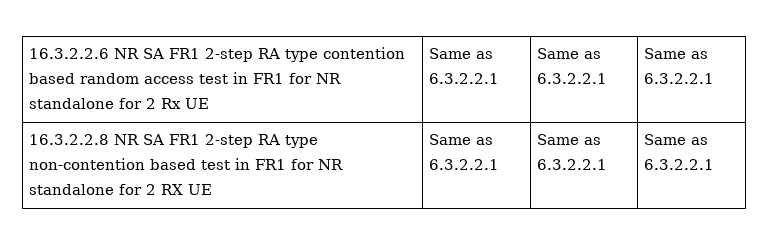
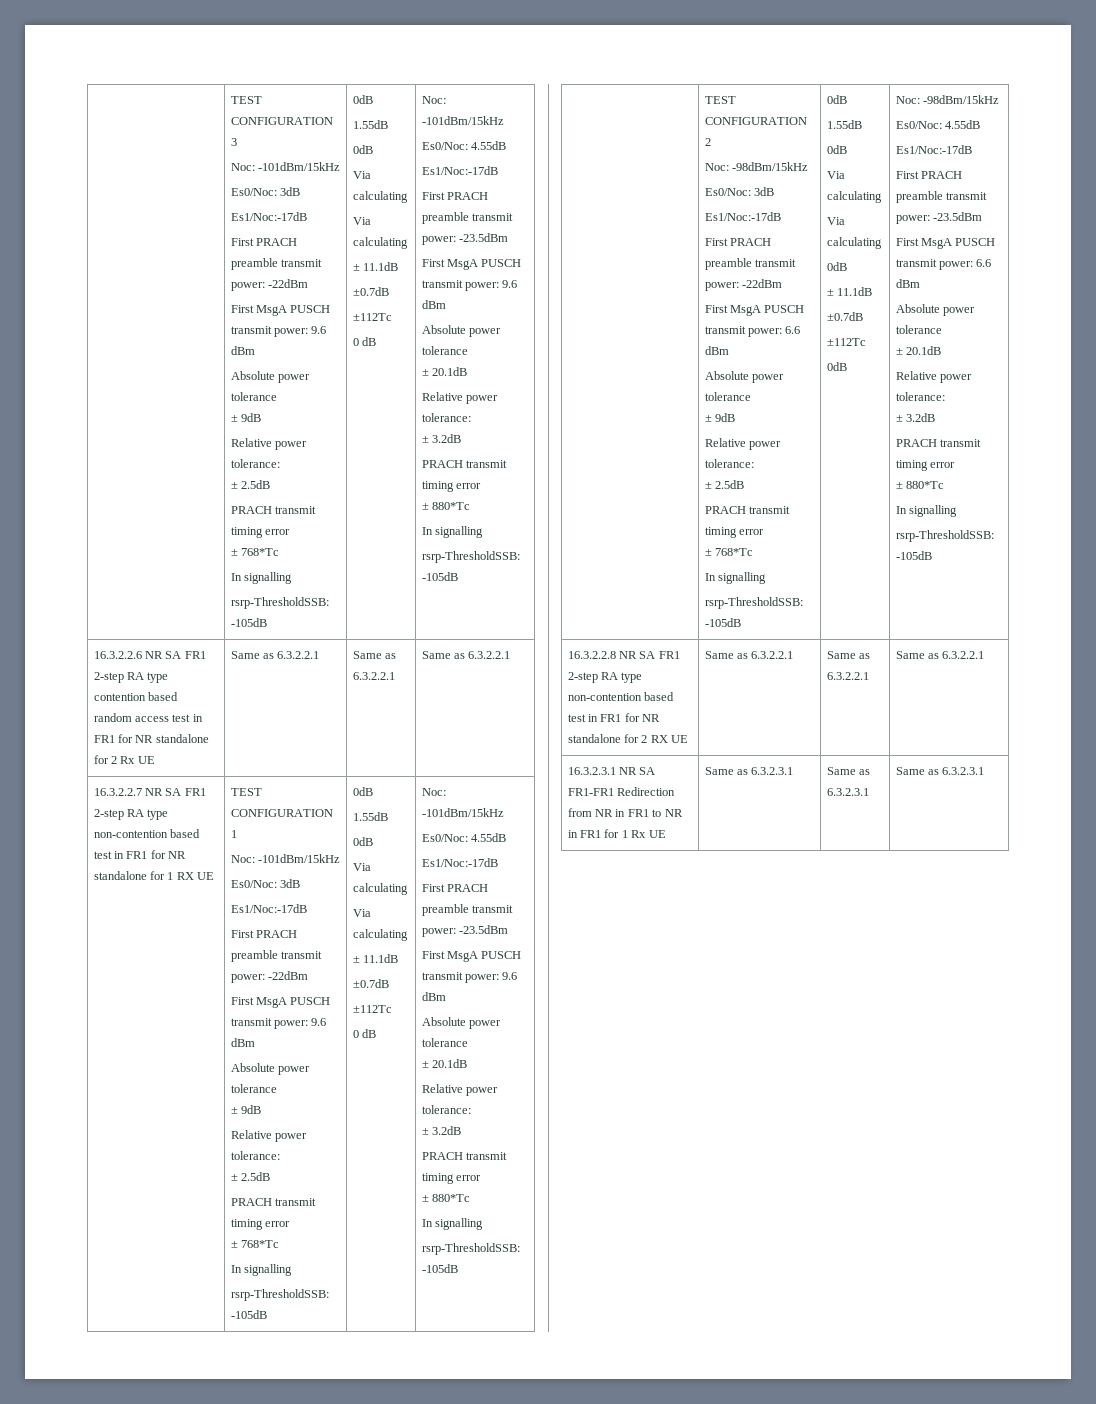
(28, 53) none -> [230,96,262,104] [230,117,333,125] [230,138,237,146] [230,162,341,171] [230,187,301,196] [230,212,307,221] [230,238,298,246] [230,258,323,270] [230,279,309,291] [230,305,331,316] [230,326,327,337] [230,346,255,355] [230,371,311,383] [230,392,277,401] [230,413,262,422] [230,438,308,450] [230,459,280,468] [230,480,271,489] [230,506,317,514] [230,527,291,538] [230,548,280,556] [230,572,293,584] [230,597,329,609] [230,618,267,627] [352,95,373,104] [352,120,388,129] [352,145,373,154] [352,171,371,179] [352,191,408,203] [352,217,371,225] [352,237,408,249] [352,262,399,271] [352,287,389,296] [352,313,392,321] [352,337,377,346] [421,96,446,104] [421,116,504,125] [421,141,507,150] [421,166,498,175] [421,192,489,200] [421,212,514,224] [421,233,509,245] [421,259,522,270] [421,280,518,291] [421,300,446,309] [421,325,502,337] [421,346,468,355] [421,367,468,376] [421,392,499,404] [421,413,471,422] [421,434,462,443] [421,460,508,468] [421,481,482,492] [421,502,471,510] [421,526,484,538] [421,551,520,563] [421,572,458,581] | TEST CONFIGURATION 3 // Noc: -101dBm/15kHz // Es0/Noc: 3dB // Es1/Noc:-17dB // First PRACH preamble transmit power: -22dBm // First MsgA PUSCH transmit power: 9.6 dBm // Absolute power tolerance // ± 9dB // Relative power tolerance: // ± 2.5dB // PRACH transmit timing error // ± 768*Tc // In signalling // rsrp-ThresholdSSB: -105dB | 0dB // 1.55dB // 0dB // Via calculating // Via calculating // ± 11.1dB // ±0.7dB // ±112Tc // 0 dB | Noc: -101dBm/15kHz // Es0/Noc: 4.55dB // Es1/Noc:-17dB // First PRACH preamble transmit power: -23.5dBm // First MsgA PUSCH transmit power: 9.6 dBm // Absolute power tolerance // ± 20.1dB // Relative power tolerance: // ± 3.2dB // PRACH transmit timing error // ± 880*Tc // In signalling // rsrp-ThresholdSSB: -105dB //
(714, 78) none -> [93,788,206,796] [93,809,169,820] [93,829,201,838] [93,850,187,859] [93,871,215,880] [230,788,262,796] [230,809,333,817] [230,830,237,838] [230,854,341,863] [230,879,301,888] [230,904,307,913] [230,930,298,938] [230,950,323,962] [230,971,309,983] [230,997,331,1008] [230,1018,327,1029] [230,1038,255,1047] [230,1063,311,1075] [230,1084,277,1093] [230,1105,262,1114] [230,1130,308,1142] [230,1151,280,1160] [230,1172,271,1181] [230,1198,317,1206] [230,1219,291,1230] [230,1240,280,1248] [230,1264,293,1276] [230,1289,329,1301] [230,1310,267,1319] [352,787,373,796] [352,812,388,821] [352,837,373,846] [352,863,371,871] [352,883,408,895] [352,909,371,917] [352,929,408,941] [352,954,399,963] [352,979,389,988] [352,1005,392,1013] [352,1029,377,1038] [421,788,446,796] [421,808,504,817] [421,833,507,842] [421,858,498,867] [421,884,489,892] [421,904,514,916] [421,925,509,937] [421,951,522,962] [421,972,518,983] [421,992,446,1001] [421,1017,502,1029] [421,1038,468,1047] [421,1059,468,1068] [421,1084,499,1096] [421,1105,471,1114] [421,1126,462,1135] [421,1152,508,1160] [421,1173,482,1184] [421,1194,471,1202] [421,1218,484,1230] [421,1243,520,1255] [421,1264,458,1273] [704,96,736,104] [704,117,807,125] [704,138,711,146] [704,162,809,171] [704,187,775,196] [704,212,781,221] [704,238,772,246] [704,258,797,270] [704,279,783,291] [704,305,805,316] [704,326,801,337] [704,346,729,355] [704,371,785,383] [704,392,751,401] [704,413,736,422] [704,438,782,450] [704,459,754,468] [704,480,745,489] [704,506,791,514] [704,527,765,538] [704,548,754,556] [704,572,767,584] [704,597,803,609] [704,618,741,627] [826,95,847,104] [826,120,862,129] [826,145,847,154] [826,171,845,179] [826,191,882,203] [826,217,845,225] [826,237,882,249] [826,262,847,271] [826,287,873,296] [826,312,863,321] [826,338,866,346] [826,362,847,371] [895,95,1000,104] [895,120,981,129] [895,145,972,154] [895,171,963,179] [895,191,988,203] [895,212,983,224] [895,238,996,249] [895,259,992,270] [895,279,920,288] [895,304,976,316] [895,325,942,334] [895,346,942,355] [895,371,973,383] [895,392,945,401] [895,413,936,422] [895,439,982,447] [895,460,956,471] [895,481,945,489] [895,505,958,517] [895,530,994,542] [895,551,932,560] // 16.3.2.2.7 NR SA FR1 2-step RA type non-contention based test in FR1 for NR standalone for 1 RX UE | TEST CONFIGURATION 1 // Noc: -101dBm/15kHz // Es0/Noc: 3dB // Es1/Noc:-17dB // First PRACH preamble transmit power: -22dBm // First MsgA PUSCH transmit power: 9.6 dBm // Absolute power tolerance // ± 9dB // Relative power tolerance: // ± 2.5dB // PRACH transmit timing error // ± 768*Tc // In signalling // rsrp-ThresholdSSB: -105dB | 0dB // 1.55dB // 0dB // Via calculating // Via calculating // ± 11.1dB // ±0.7dB // ±112Tc // 0 dB | Noc: -101dBm/15kHz // Es0/Noc: 4.55dB // Es1/Noc:-17dB // First PRACH preamble transmit power: -23.5dBm // First MsgA PUSCH transmit power: 9.6 dBm // Absolute power tolerance // ± 20.1dB // Relative power tolerance: // ± 3.2dB // PRACH transmit timing error // ± 880*Tc // In signalling // rsrp-ThresholdSSB: -105dB // | TEST CONFIGURATION 2 // Noc: -98dBm/15kHz // Es0/Noc: 3dB // Es1/Noc:-17dB // First PRACH preamble transmit power: -22dBm // First MsgA PUSCH transmit power: 6.6 dBm // Absolute power tolerance // ± 9dB // Relative power tolerance: // ± 2.5dB // PRACH transmit timing error // ± 768*Tc // In signalling // rsrp-ThresholdSSB: -105dB | 0dB // 1.55dB // 0dB // Via calculating // Via calculating // 0dB // ± 11.1dB // ±0.7dB // ±112Tc // 0dB | Noc: -98dBm/15kHz // Es0/Noc: 4.55dB // Es1/Noc:-17dB // First PRACH preamble transmit power: -23.5dBm // First MsgA PUSCH transmit power: 6.6 dBm // Absolute power tolerance // ± 20.1dB // Relative power tolerance: // ± 3.2dB // PRACH transmit timing error // ± 880*Tc // In signalling // rsrp-ThresholdSSB: -105dB
(714, 164) none -> [567,767,656,775] [567,787,676,796] [567,808,683,817] [567,829,666,838] [704,767,794,775] [826,767,871,775] [826,788,869,796] [895,767,985,775] // 16.3.2.3.1 NR SA FR1-FR1 Redirection from NR in FR1 to NR in FR1 for 1 Rx UE | Same as 6.3.2.3.1 | Same as 6.3.2.3.1 | Same as 6.3.2.3.1

